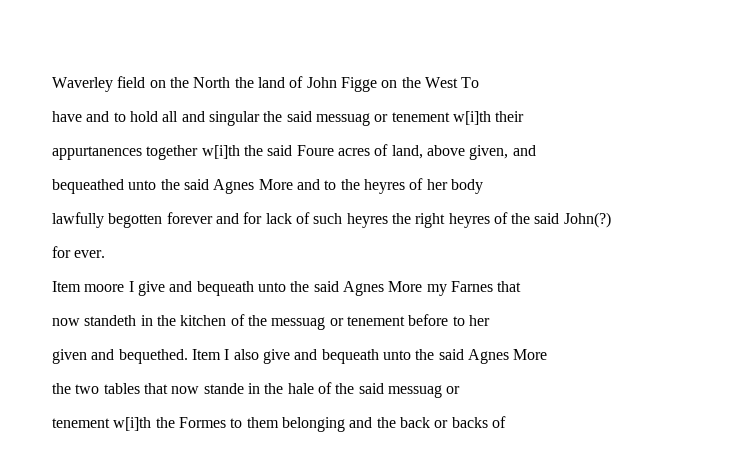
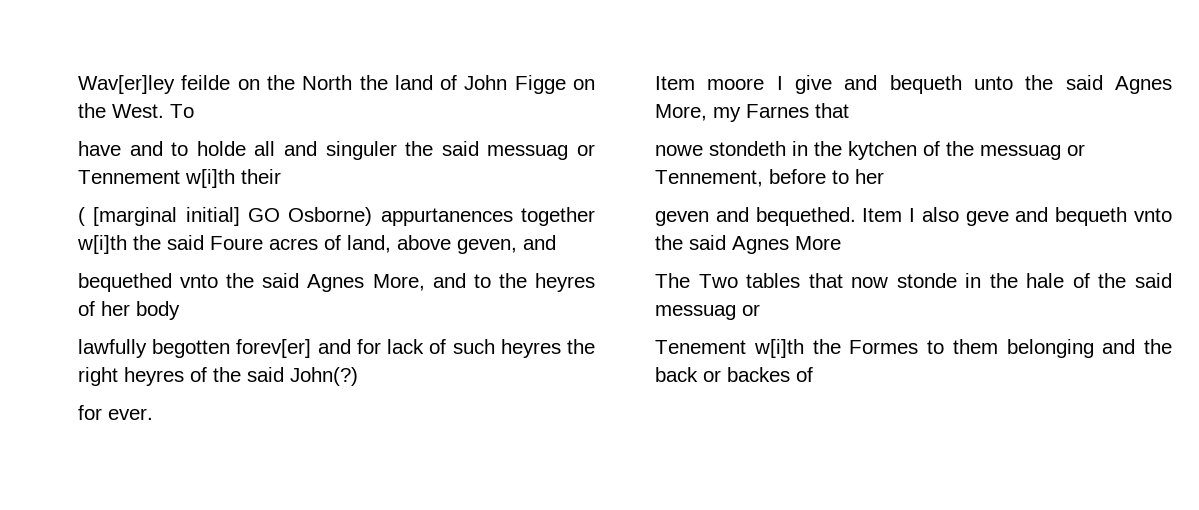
[52,76,146,92] Waverley field -> [78,75,231,94] Wav[er]ley feilde
[424,77,458,88] West -> [112,104,164,118] West.
[129,111,158,122] hold -> [196,141,246,156] holde
[208,111,450,126] singular the said messuag or tenement -> [325,141,595,160] [78,170,180,184] singuler the said messuag or Tennement
(525, 116) none -> [78,207,373,226] ( [marginal initial] GO Osborne)
[469,145,509,160] given, -> [457,239,517,254] geven,
[52,179,293,194] bequeathed unto the said Agnes More -> [78,273,425,292] bequethed vnto the said Agnes More,
[166,212,213,224] forever -> [236,339,312,358] forev[er]
[196,281,423,296] bequeath unto the said Agnes More -> [889,75,1172,94] [655,104,707,121] bequeth unto the said Agnes More,
[52,315,227,326] now standeth in the kitchen -> [655,141,917,160] nowe stondeth in the kytchen
[346,316,405,326] tenement -> [655,170,763,187] Tennement,
[52,349,87,364] given -> [655,211,709,226] geven
[262,349,411,364] give and bequeath unto -> [965,207,1172,226] geve and bequeth vnto
[52,383,100,394] the two -> [655,273,738,288] The Two
[203,383,244,394] stande -> [896,273,957,288] stonde
[52,418,110,428] tenement -> [655,340,746,354] Tenement
[451,417,488,428] backs -> [727,367,790,382] backes

